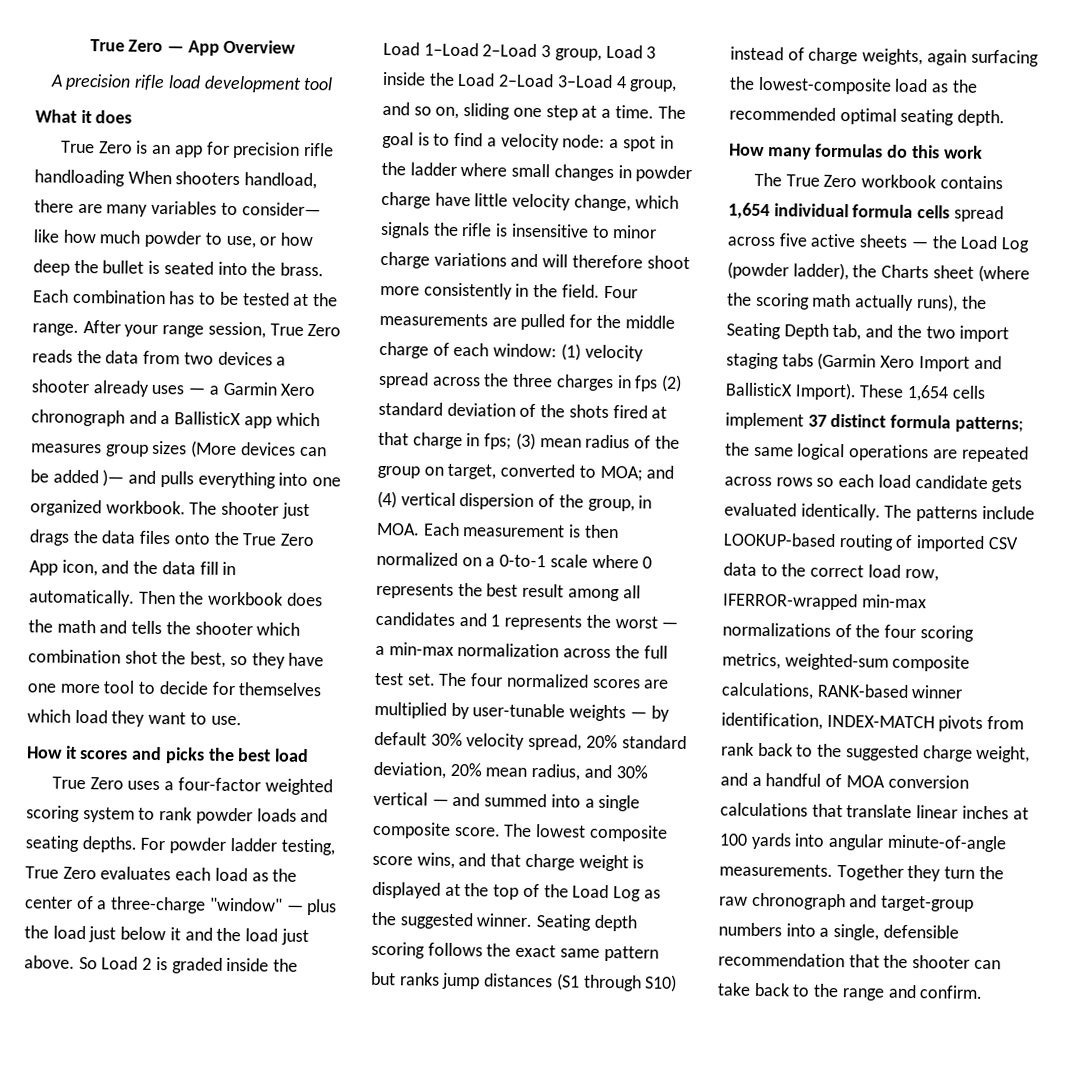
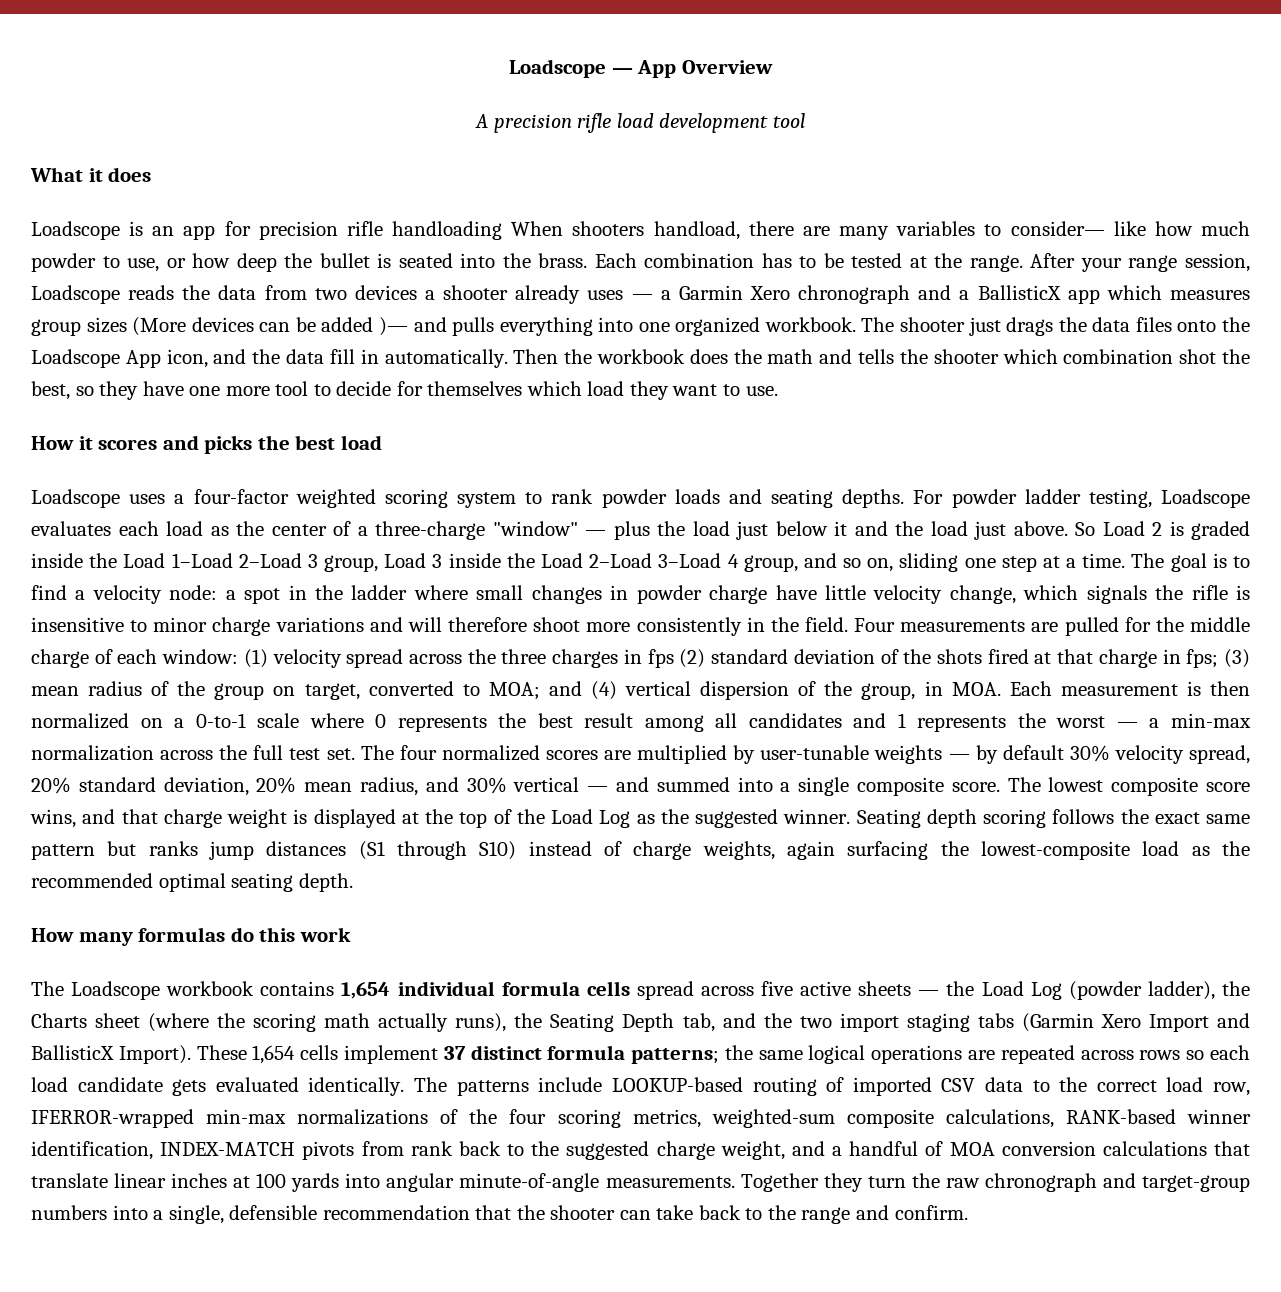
[89,39,164,53] True Zero -> [509,59,607,78] Loadscope
[61,140,133,154] True Zero -> [31,221,120,240] Loadscope
[269,323,342,337] True Zero -> [31,285,120,304] Loadscope
[242,533,315,547] True Zero -> [31,349,120,368] Loadscope
[52,776,124,790] True Zero -> [31,489,120,508] Loadscope
[25,866,97,880] True Zero -> [1161,489,1250,508] Loadscope
[785,174,858,188] True Zero -> [71,981,161,1000] Loadscope

